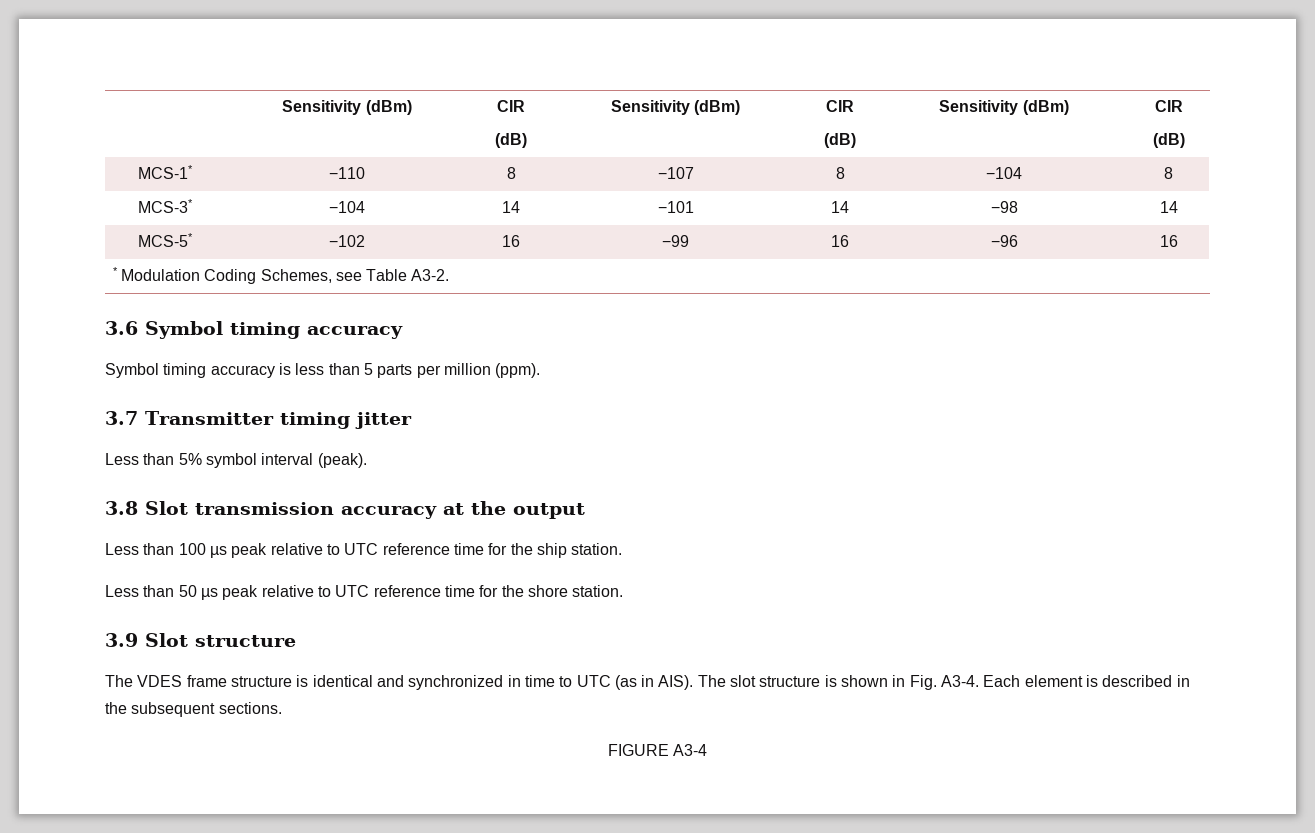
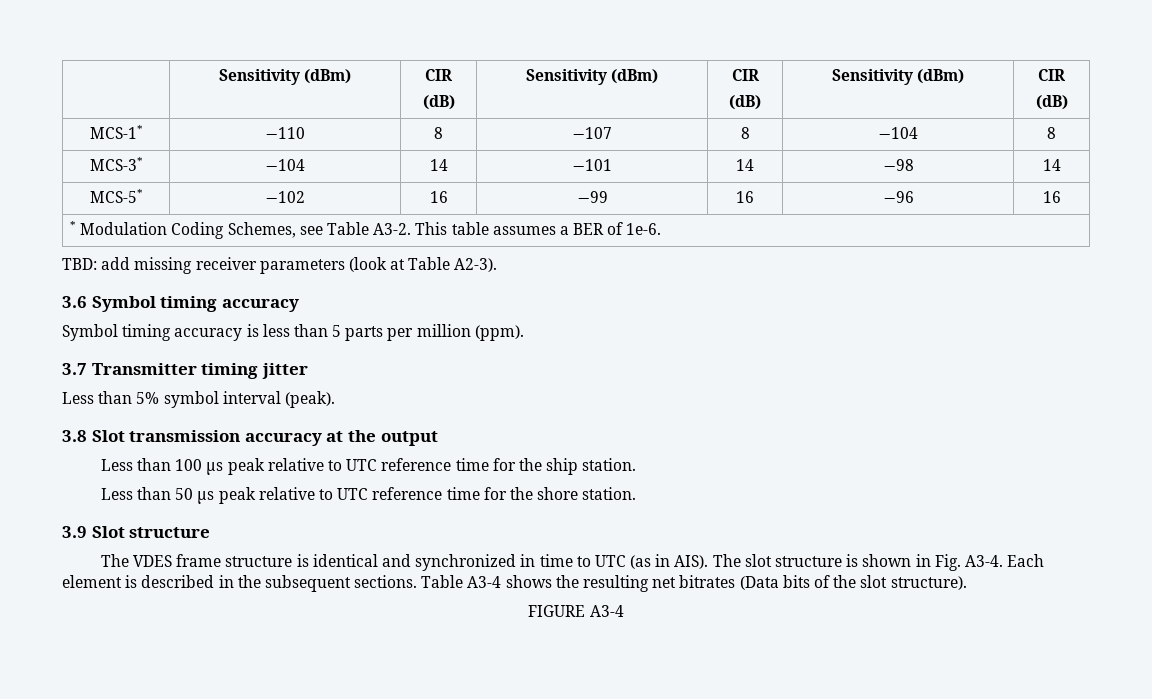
(450, 275) none -> [415,222,662,235] [62,257,498,274] This table assumes a BER of 1e-6. // TBD: add missing receiver parameters (look at Table A2-3).
(282, 708) none -> [421,575,967,592] Table A3-4 shows the resulting net bitrates (Data bits of the slot structure).

